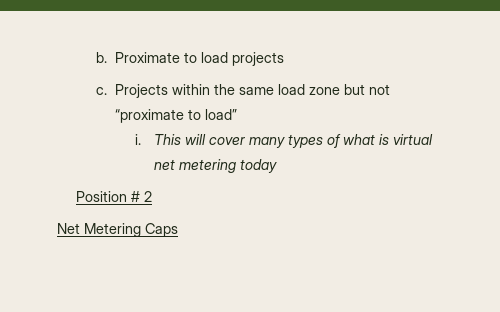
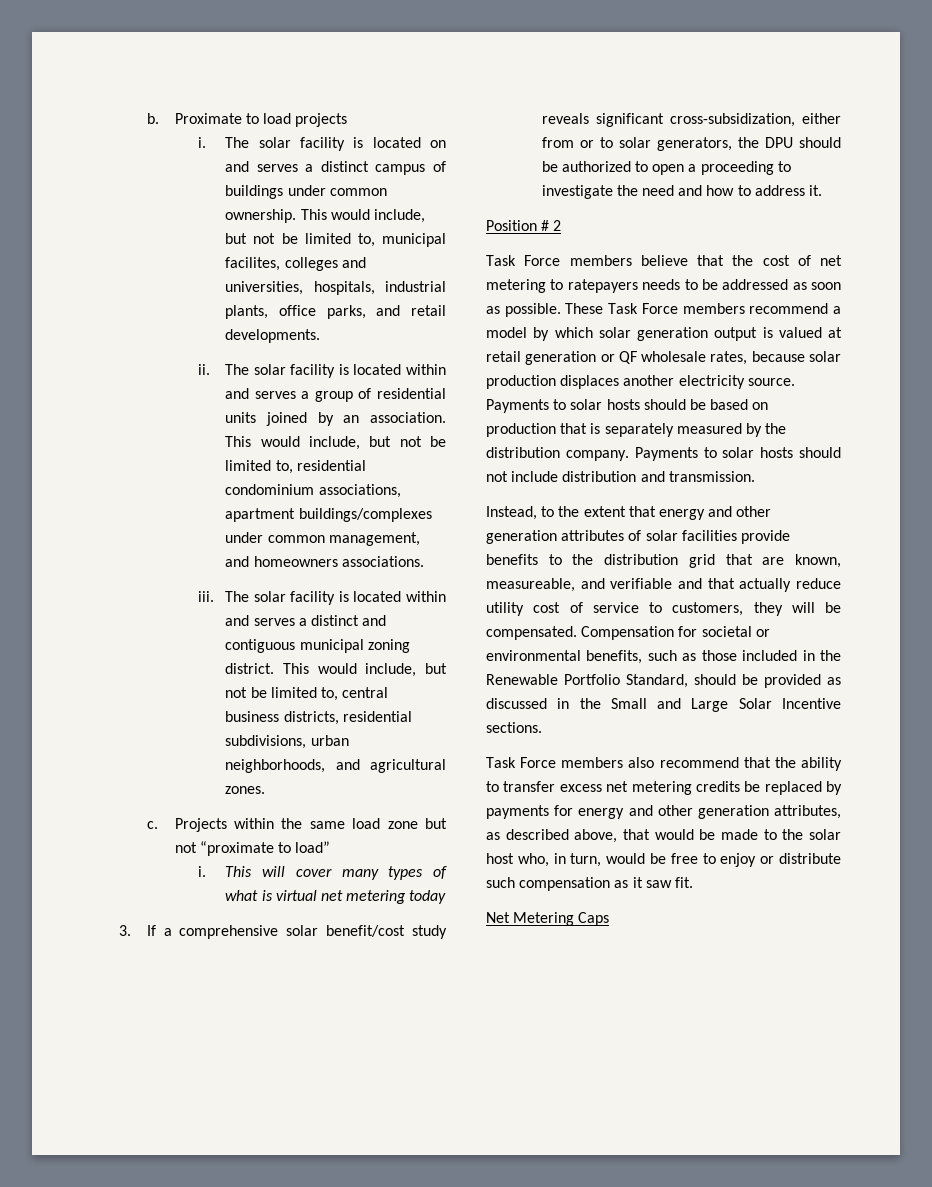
(285, 59) none -> [197,137,446,151] [225,161,446,175] [225,185,387,199] [225,209,425,223] [225,233,446,247] [225,257,366,271] [225,281,446,295] [225,305,446,319] [225,329,321,343] [197,364,446,378] [225,388,446,402] [225,412,446,426] [225,436,446,450] [225,460,366,474] [225,484,401,498] [225,508,432,522] [225,532,420,546] [225,556,424,567] [197,591,446,605] [225,615,387,626] [225,639,410,653] [225,663,447,677] [225,687,389,701] [225,711,412,725] [225,735,349,749] [225,759,446,773] [225,786,266,794] // i. The solar facility is located on and serves a distinct campus of buildings under common ownership. This would include, but not be limited to, municipal facilites, colleges and universities, hospitals, industrial plants, office parks, and retail developments. // ii. The solar facility is located within and serves a group of residential units joined by an association. This would include, but not be limited to, residential condominium associations, apartment buildings/complexes under common management, and homeowners associations. // iii. The solar facility is located within and serves a distinct and contiguous municipal zoning district. This would include, but not be limited to, central business districts, residential subdivisions, urban neighborhoods, and agricultural zones.
[76,191,153,202] Position # 2 -> [118,925,447,939] [541,113,841,127] [541,137,841,151] [541,161,791,175] [541,185,822,199] [486,220,562,231] [486,255,842,266] [486,279,841,293] [486,303,841,317] [486,327,842,341] [486,351,841,365] [486,375,795,389] [486,399,769,413] [486,423,787,437] [486,447,841,461] [486,471,755,482] [486,506,772,520] [486,530,790,544] [486,554,841,568] [486,578,841,592] [486,602,841,616] [486,626,770,640] [486,650,841,664] [486,674,841,688] [486,698,841,712] [486,722,542,733] [486,757,842,771] [486,781,842,795] [486,805,841,819] [486,829,841,843] [486,853,841,867] [486,877,693,891] 3. If a comprehensive solar benefit/cost study reveals significant cross-subsidization, either from or to solar generators, the DPU should be authorized to open a proceeding to investigate the need and how to address it. // Position # 2 // Task Force members believe that the cost of net metering to ratepayers needs to be addressed as soon as possible. These Task Force members recommend a model by which solar generation output is valued at retail generation or QF wholesale rates, because solar production displaces another electricity source. Payments to solar hosts should be based on production that is separately measured by the distribution company. Payments to solar hosts should not include distribution and transmission. // Instead, to the extent that energy and other generation attributes of solar facilities provide benefits to the distribution grid that are known, measureable, and verifiable and that actually reduce utility cost of service to customers, they will be compensated. Compensation for societal or environmental benefits, such as those included in the Renewable Portfolio Standard, should be provided as discussed in the Small and Large Solar Incentive sections. // Task Force members also recommend that the ability to transfer excess net metering credits be replaced by payments for energy and other generation attributes, as described above, that would be made to the solar host who, in turn, would be free to enjoy or distribute such compensation as it saw fit.

